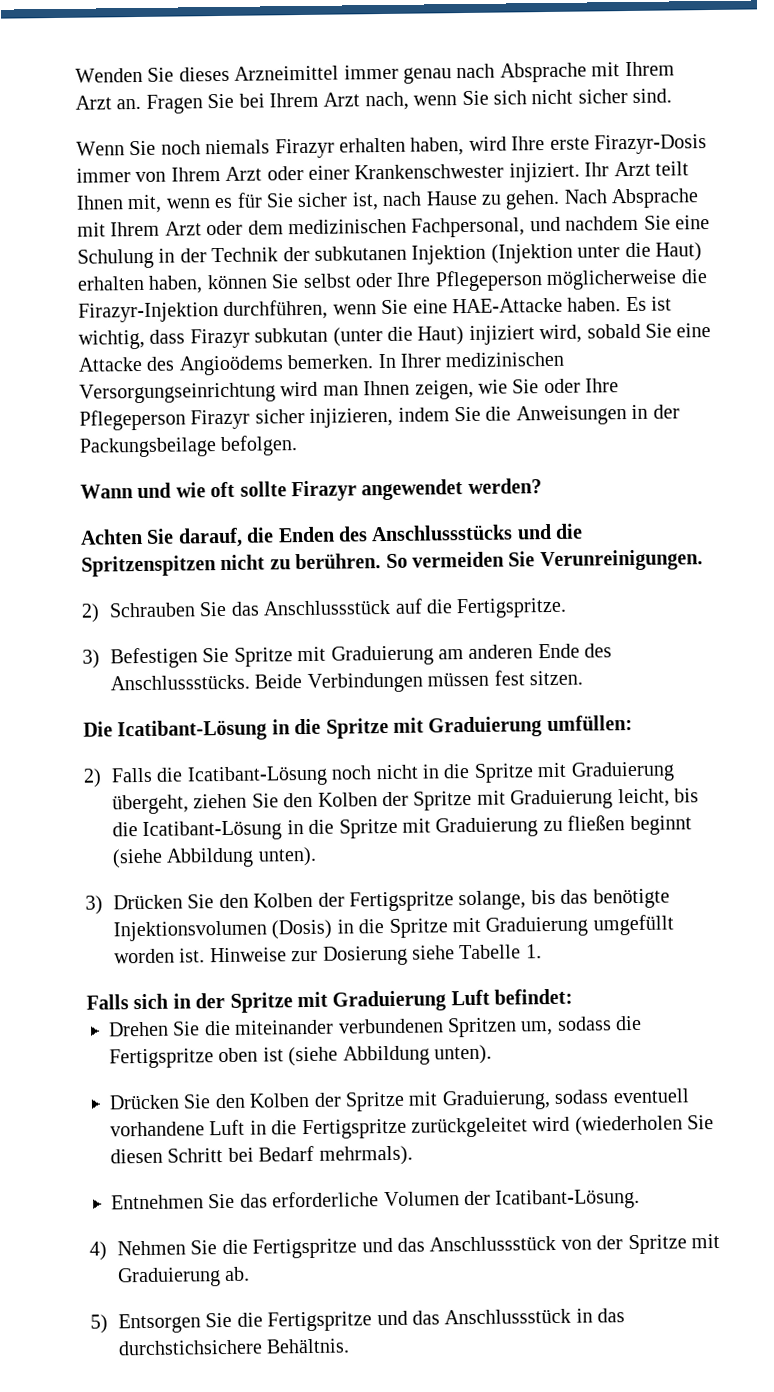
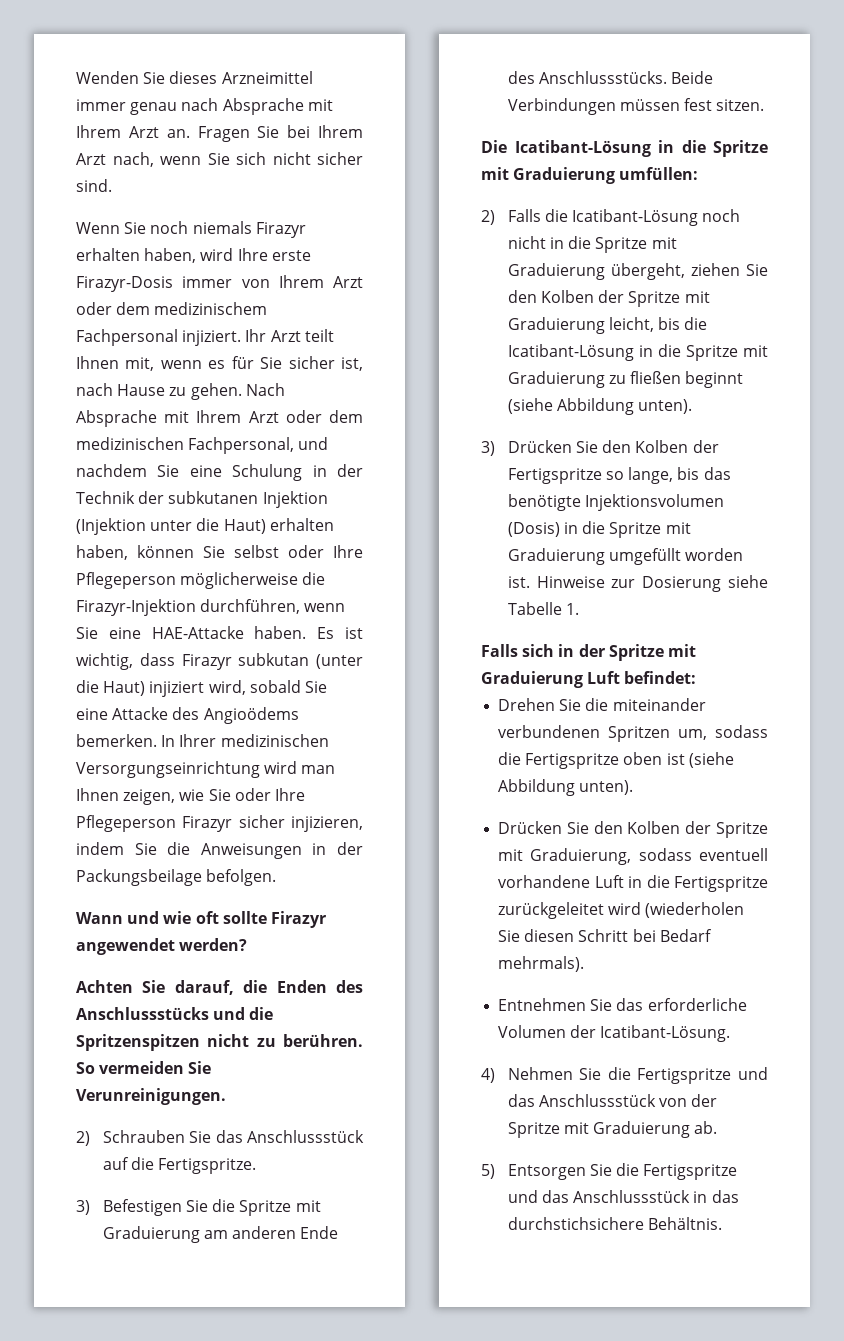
[308,163,505,180] einer Krankenschwester -> [116,302,268,315] [76,329,178,346] dem medizinischem Fachpersonal
(230, 655) none -> [212,1199,236,1212] die
[458,890,527,911] solange, -> [606,467,674,484] so lange,

